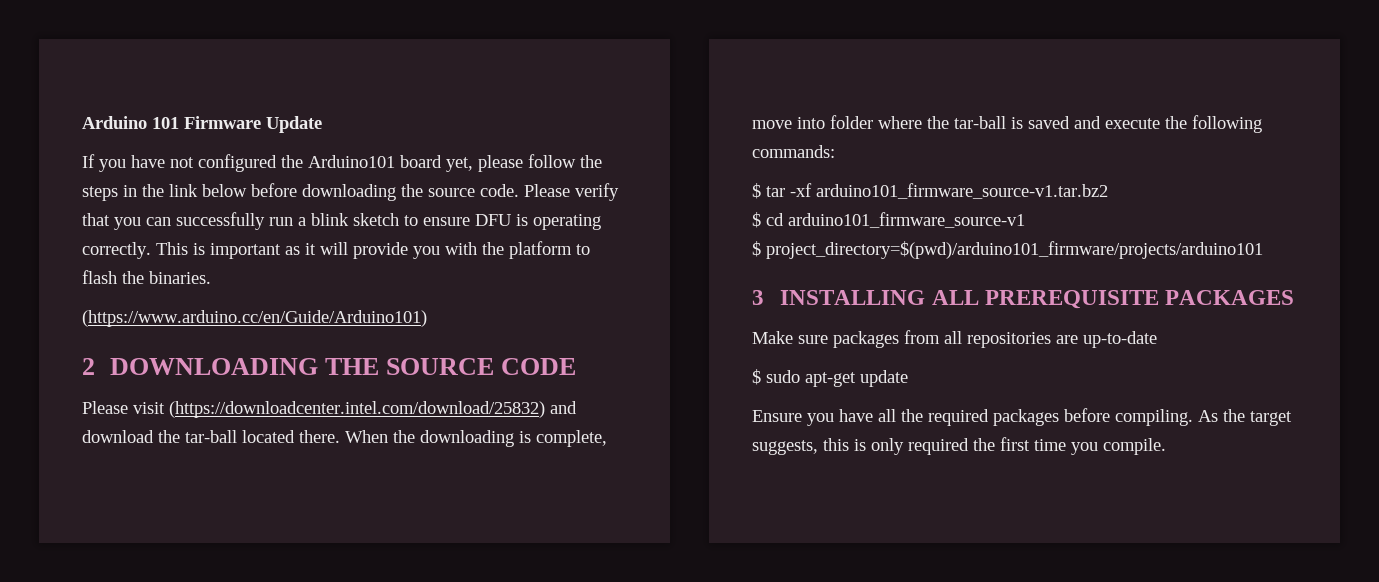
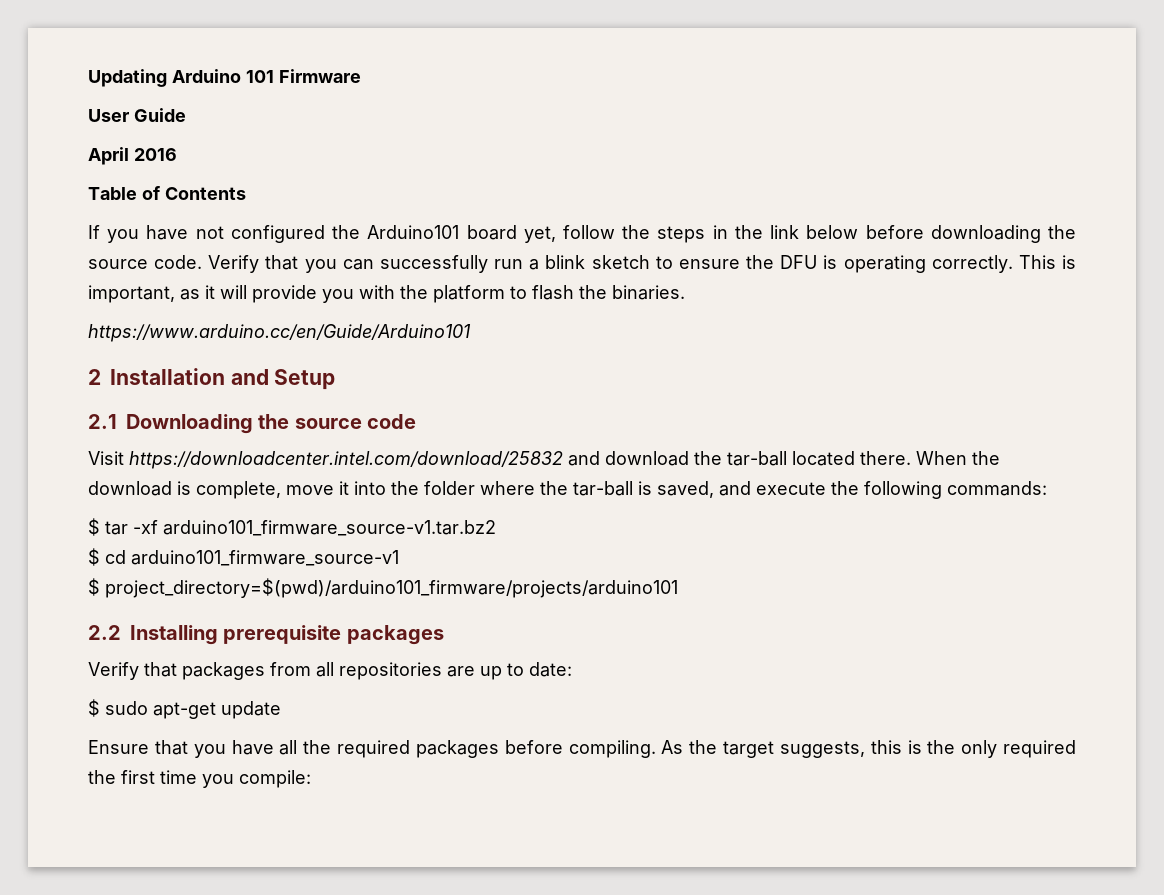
(82, 122) none -> [88,69,167,87] Updating
[266,116,322,133] Update -> [88,108,186,122] [88,147,177,165] [88,186,246,200] // User Guide // April 2016 // Table of Contents
[478,155,523,172] please -> (556, 234) none
[524,183,619,201] Please verify -> [208,255,260,273] Verify
(470, 221) none -> [746,255,775,269] the
[210,243,281,259] important -> [88,285,175,303] important,
[82,310,427,327] (https://www.arduino.cc/en/Guide/Arduino101) -> [88,324,471,342] https://www.arduino.cc/en/Guide/Arduino101
[110,358,577,375] [82,401,545,418] DOWNLOADING THE SOURCE CODE // Please visit (https://downloadcenter.intel.com/download/25832) -> [110,368,336,390] [88,414,417,434] [88,451,563,469] Installation and Setup // 2.1 Downloading the source code // Visit https://downloadcenter.intel.com/download/25832
[420,430,514,447] downloading -> [88,481,172,496] download
[797,117,825,129] into -> [339,481,419,495] it into the
[1028,116,1070,129] saved -> [657,481,714,498] saved,
[752,290,1295,309] [752,331,828,344] 3 INSTALLING ALL PREREQUISITE PACKAGES // Make sure -> [88,625,444,645] [88,662,177,680] 2.2 Installing prerequisite packages // Verify that
[1083,331,1157,348] up-to-date -> [480,662,572,680] up to date:
(802, 416) none -> [154,740,188,755] that
(866, 445) none -> [927,740,956,754] the
[1103,438,1166,455] compile. -> [239,770,311,788] compile:

